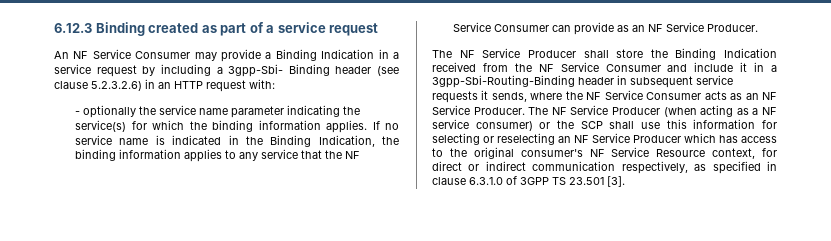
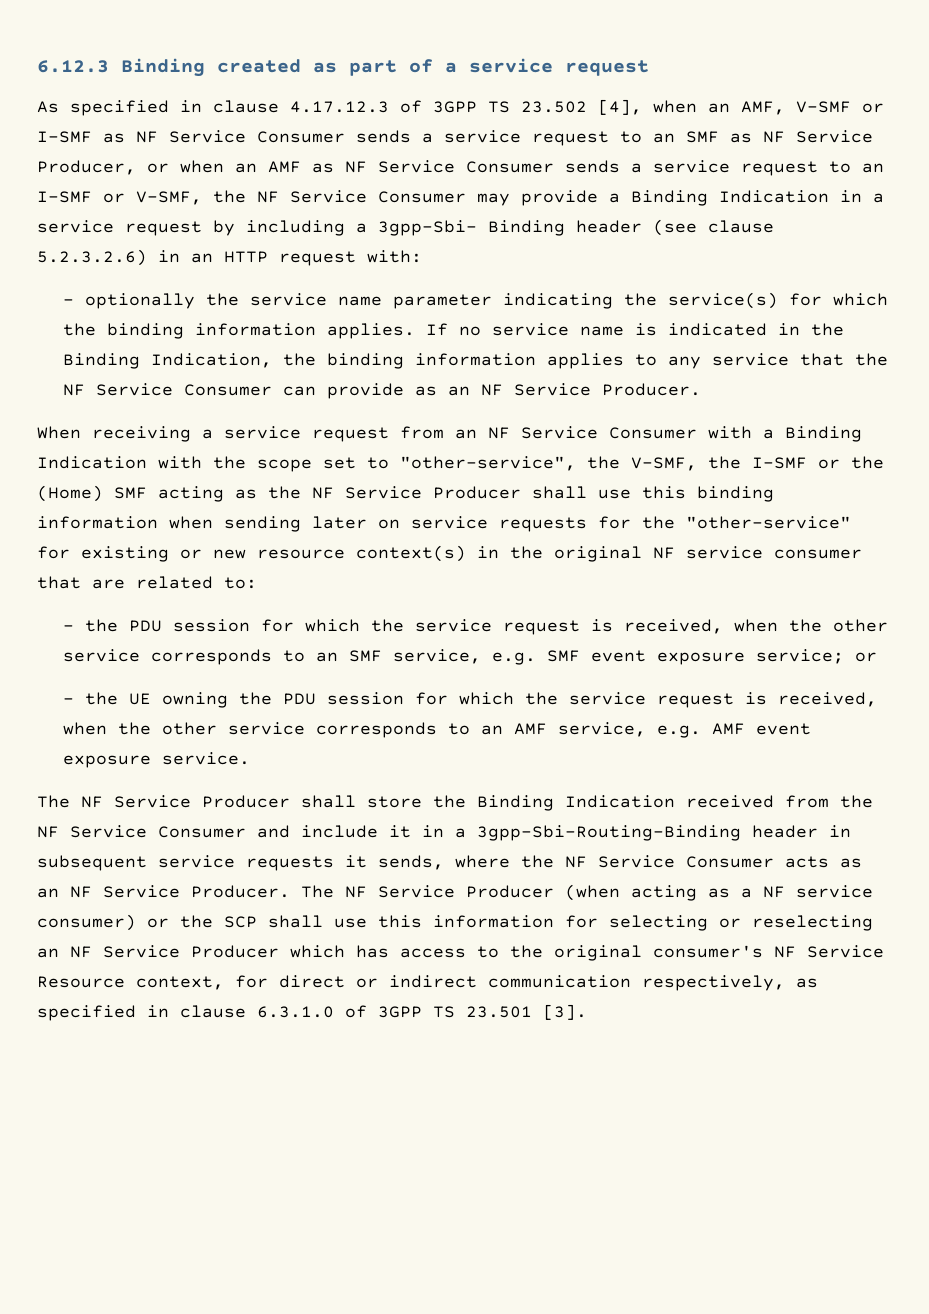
[54,51,69,59] An -> [37,99,884,116] [37,130,873,146] [37,160,884,176] [37,190,246,205] As specified in clause 4.17.12.3 of 3GPP TS 23.502 [4], when an AMF, V-SMF or I-SMF as NF Service Consumer sends a service request to an SMF as NF Service Producer, or when an AMF as NF Service Consumer sends a service request to an I-SMF or V-SMF, the
(759, 28) none -> [37,426,862,442] [37,456,884,472] [37,485,774,502] [37,516,851,532] [37,545,862,562] [37,576,257,589] [63,619,889,635] [63,649,878,665] [63,692,878,708] [63,722,812,738] [63,752,251,768] // When receiving a service request from an NF Service Consumer with a Binding Indication with the scope set to "other-service", the V-SMF, the I-SMF or the (Home) SMF acting as the NF Service Producer shall use this binding information when sending later on service requests for the "other-service" for existing or new resource context(s) in the original NF service consumer that are related to: // - the PDU session for which the service request is received, when the other service corresponds to an SMF service, e.g. SMF event exposure service; or // - the UE owning the PDU session for which the service request is received, when the other service corresponds to an AMF service, e.g. AMF event exposure service.

